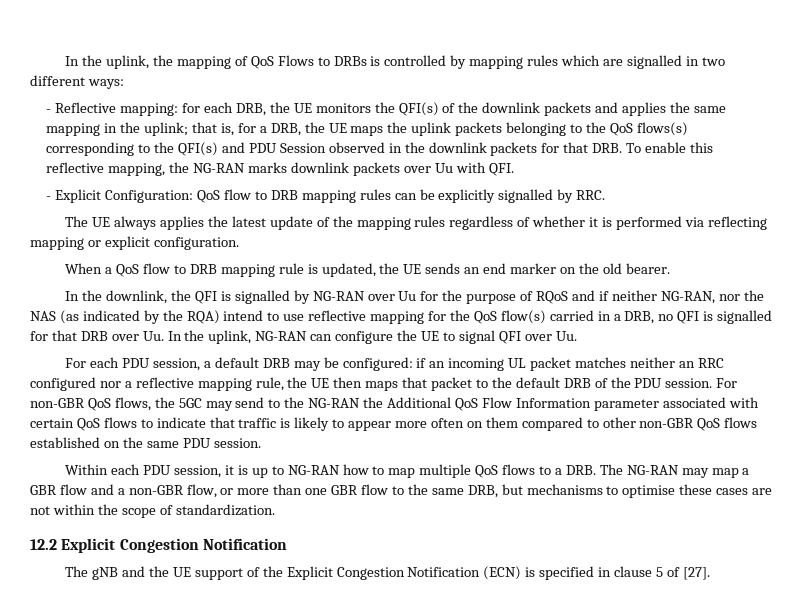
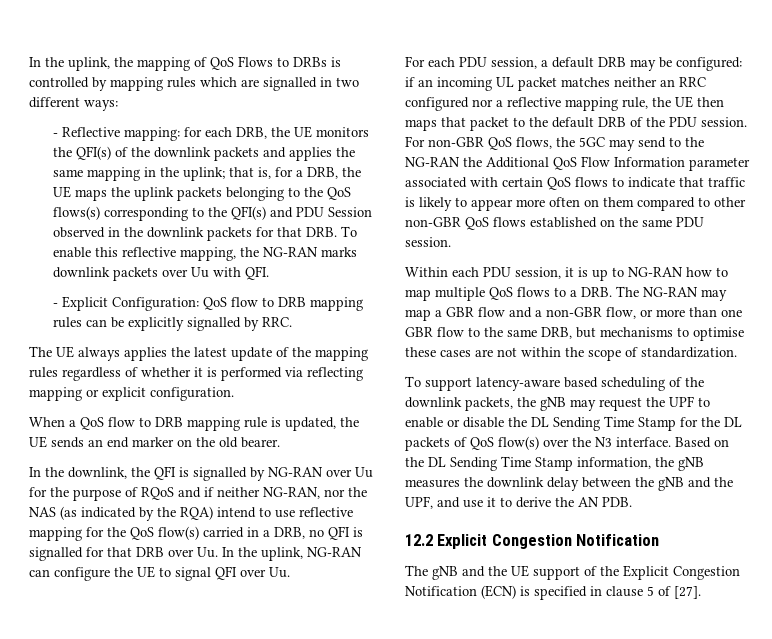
(275, 510) none -> [405,376,704,391] [405,396,710,411] [405,416,742,431] [405,436,729,451] [405,456,704,471] [405,477,733,491] [405,496,632,509] // To support latency-aware based scheduling of the downlink packets, the gNB may request the UPF to enable or disable the DL Sending Time Stamp for the DL packets of QoS flow(s) over the N3 interface. Based on the DL Sending Time Stamp information, the gNB measures the downlink delay between the gNB and the UPF, and use it to derive the AN PDB.

